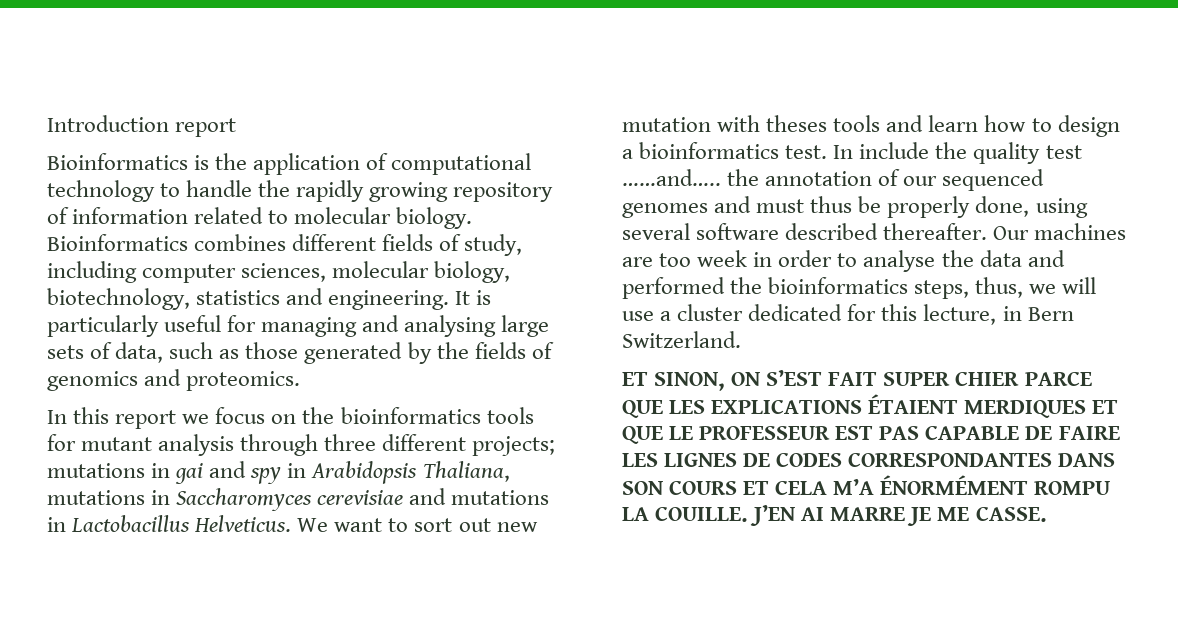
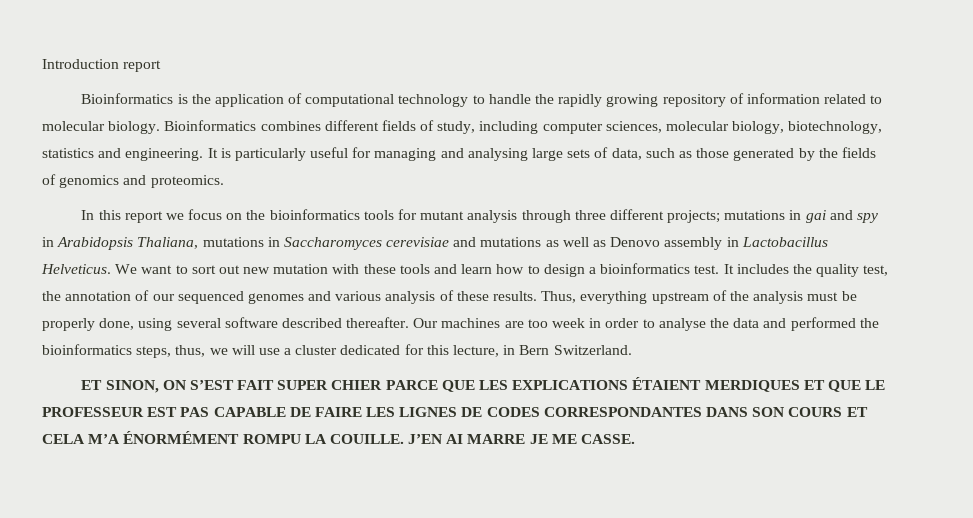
(550, 497) none -> [545,237,723,250] as well as Denovo assembly
[766,115,828,132] theses -> [363,264,396,274] these
[833,142,1082,164] [622,169,721,186] In include the quality test ……and….. -> [723,264,889,277] It includes the quality test,
[756,196,853,213] must thus -> [335,290,839,304] various analysis of these results. Thus, everything upstream of the analysis must

